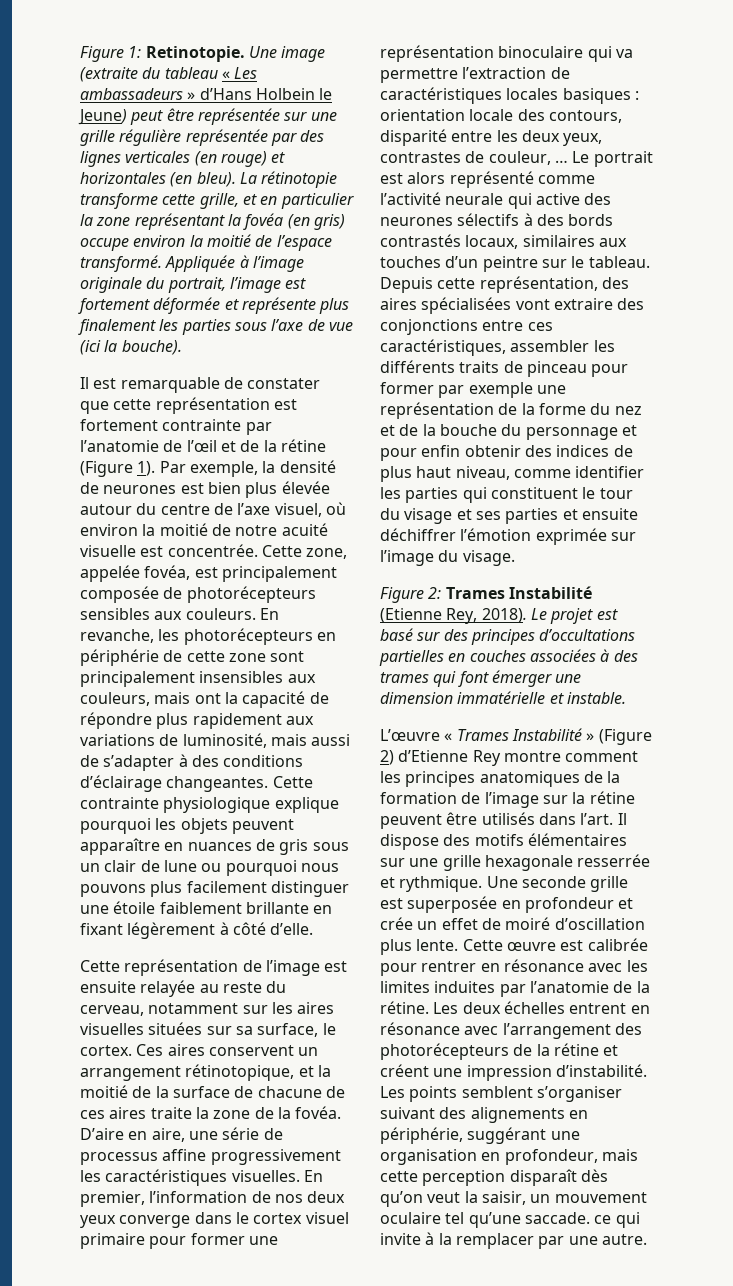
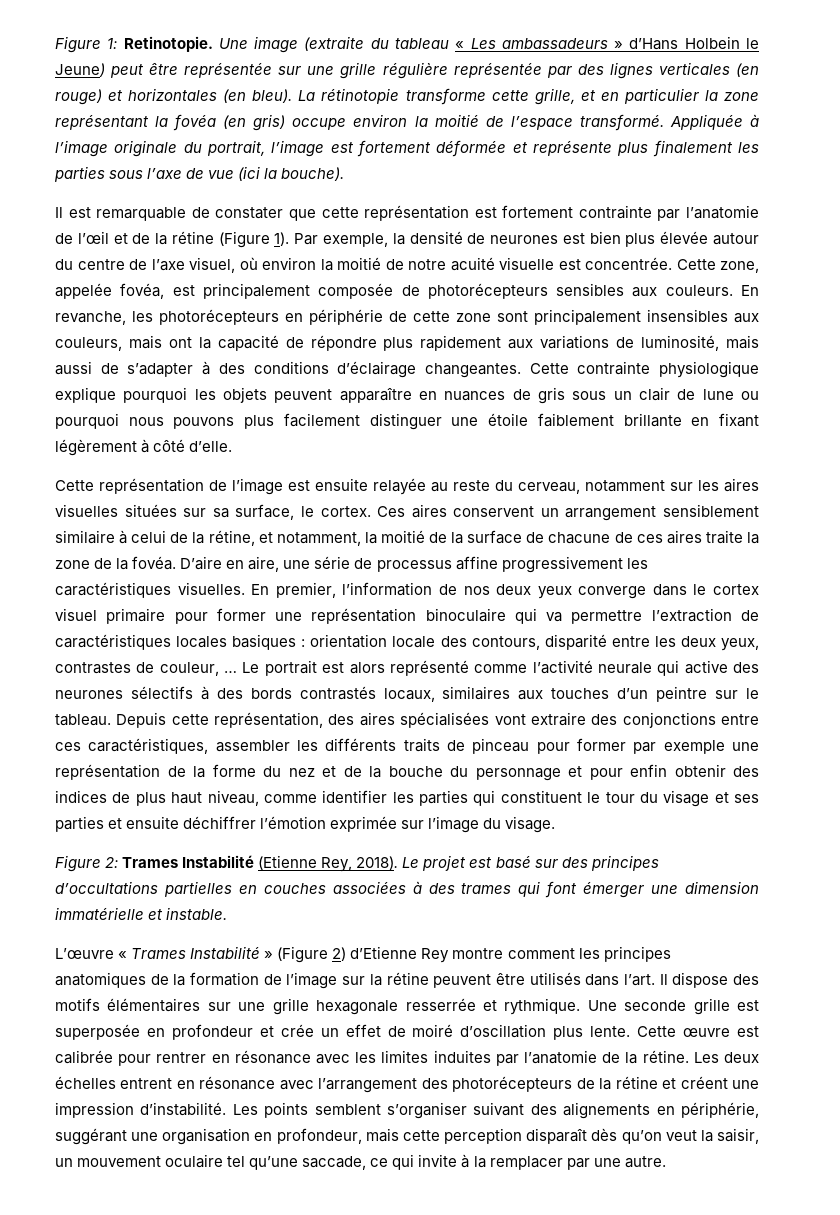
[185,1064,314,1081] rétinotopique, et -> [662,504,759,517] [55,530,361,546] sensiblement similaire à celui de la rétine, et notamment,
[524,1212,590,1224] saccade. -> [302,1156,367,1170] saccade,

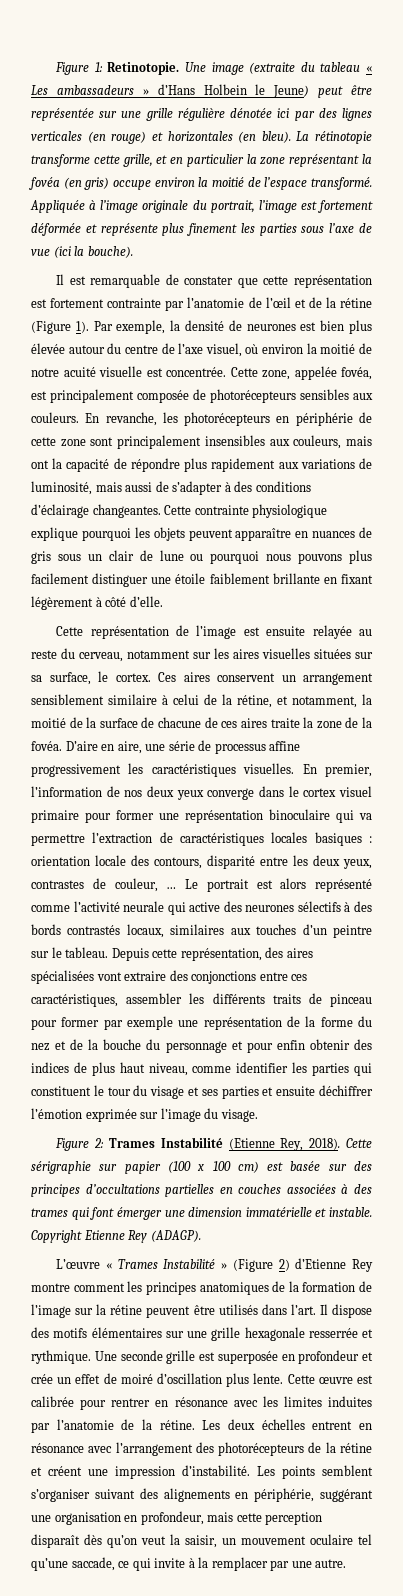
[453,62,542,78] représentée -> [230,108,290,118] dénotée ici
[652,140,733,157] finalement -> [187,223,238,236] finement
[402,855,531,871] Le projet est basé -> [346,1138,372,1148] [31,1161,321,1174] Cette sérigraphie sur papier (100 x 100 cm) est basée
(228, 913) none -> [31,1230,201,1243] Copyright Etienne Rey (ADAGP).

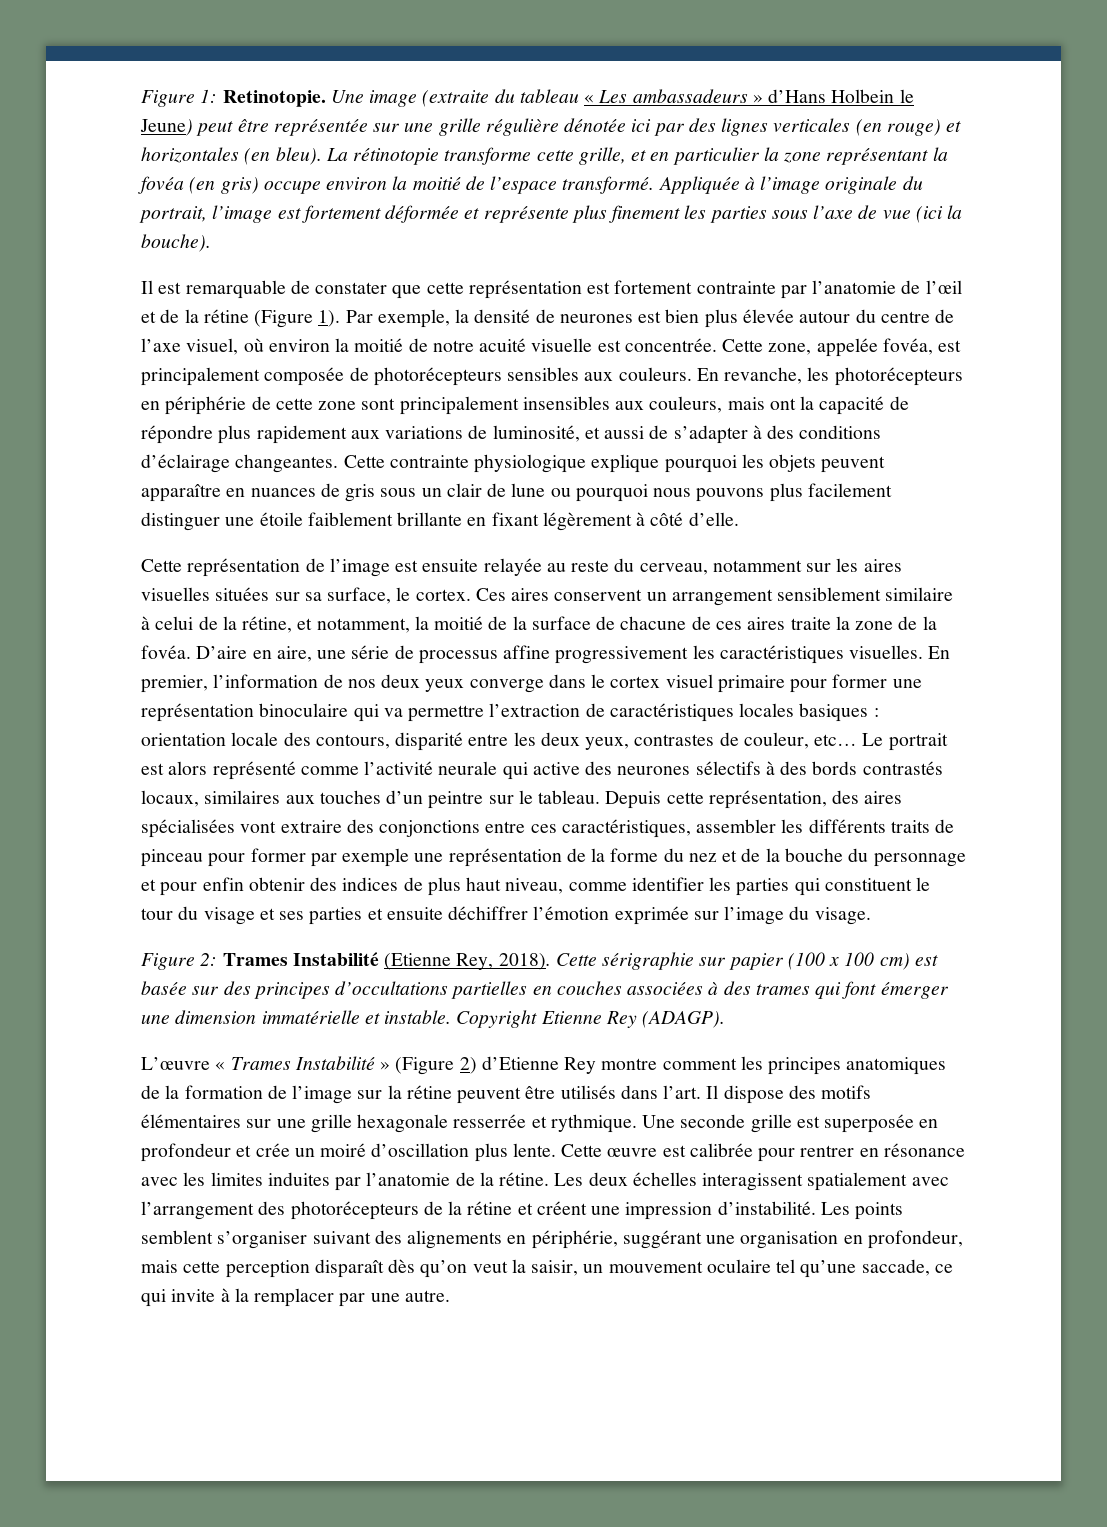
[95,482,122,492] mais -> [584,427,600,439] et
[166,887,177,889] … -> [814,734,858,746] etc…
[75,1373,117,1384] effet de -> (315, 1152) none
[312,1421,372,1430] [31,1443,84,1453] entrent en résonance -> [702,1172,908,1191] interagissent spatialement

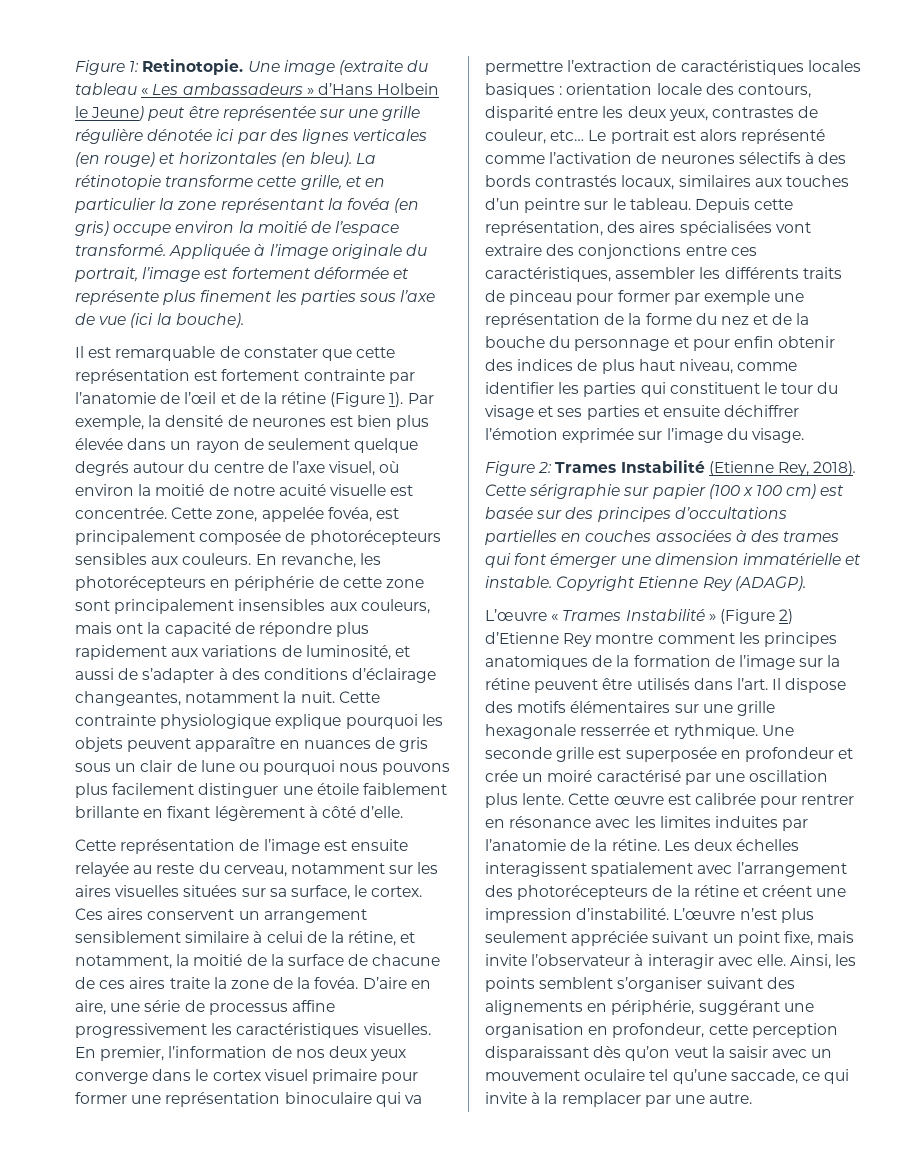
(794, 316) none -> [127,438,419,453] [75,461,129,476] dans un rayon de seulement quelque degrés
[235,454,339,473] changeantes. -> [75,691,335,706] changeantes, notamment la nuit.
[364,761,613,780] l’activité neurale qui active des -> [549,152,657,164] l’activation de
[371,1143,470,1157] d’oscillation -> [596,770,829,785] caractérisé par une oscillation
[820,1202,850,1215] Les -> [673,908,814,923] [485,931,855,946] [485,954,857,969] L’œuvre n’est plus seulement appréciée suivant un point fixe, mais invite l’observateur à interagir avec elle. Ainsi, les
[141,1260,178,1273] mais -> (705, 1030) none
[314,1259,384,1278] disparaît -> [485,1046,589,1061] disparaissant
[531,1260,579,1276] saisir, -> [728,1046,808,1058] saisir avec

